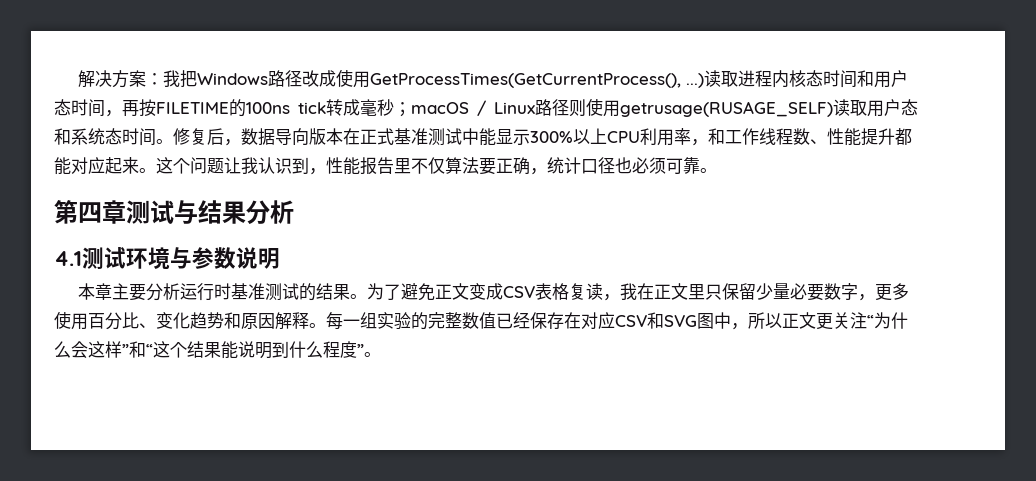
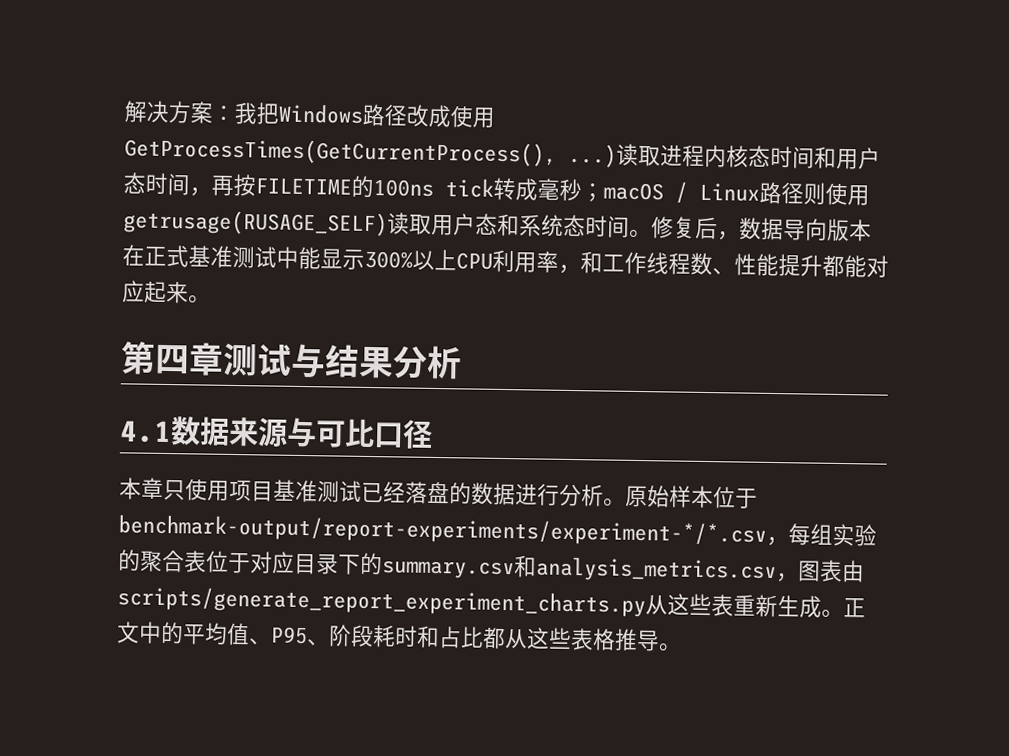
[156,157,717,175] 这个问题让我认识到，性能报告里不仅算法要正确，统计口径也必须可靠。 -> (211, 299) none
[82,247,280,269] [78,283,910,301] [54,311,908,330] [54,341,364,359] 测试环境与参数说明 // 本章主要分析运行时基准测试的结果。为了避免正文变成CSV表格复读，我在正文里只保留少量必要数字，更多使用百分比、变化趋势和原因解释。每一组实验的完整数值已经保存在对应CSV和SVG图中，所以正文更关注“为什么会这样”和“这个结果能说明到什么程度” -> [170,416,433,449] [119,477,758,509] [118,514,877,547] [118,549,865,584] [117,586,866,619] [117,621,660,652] 数据来源与可比口径 // 本章只使用项目基准测试已经落盘的数据进行分析。原始样本位于benchmark-output/report-experiments/experiment-*/*.csv，每组实验的聚合表位于对应目录下的summary.csv和analysis_metrics.csv，图表由scripts/generate_report_experiment_charts.py从这些表重新生成。正文中的平均值、P95、阶段耗时和占比都从这些表格推导

